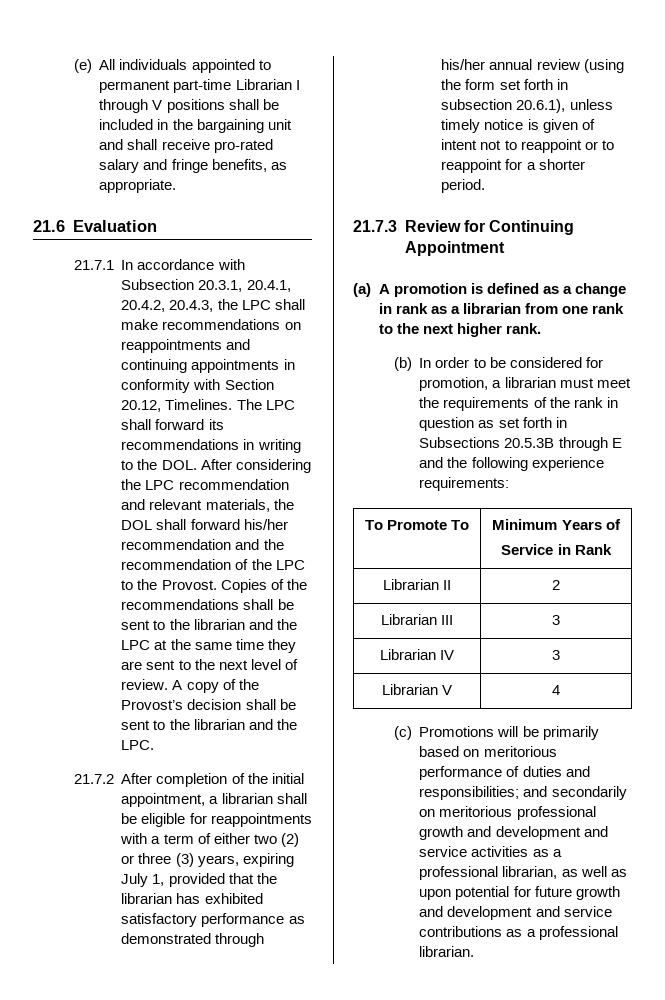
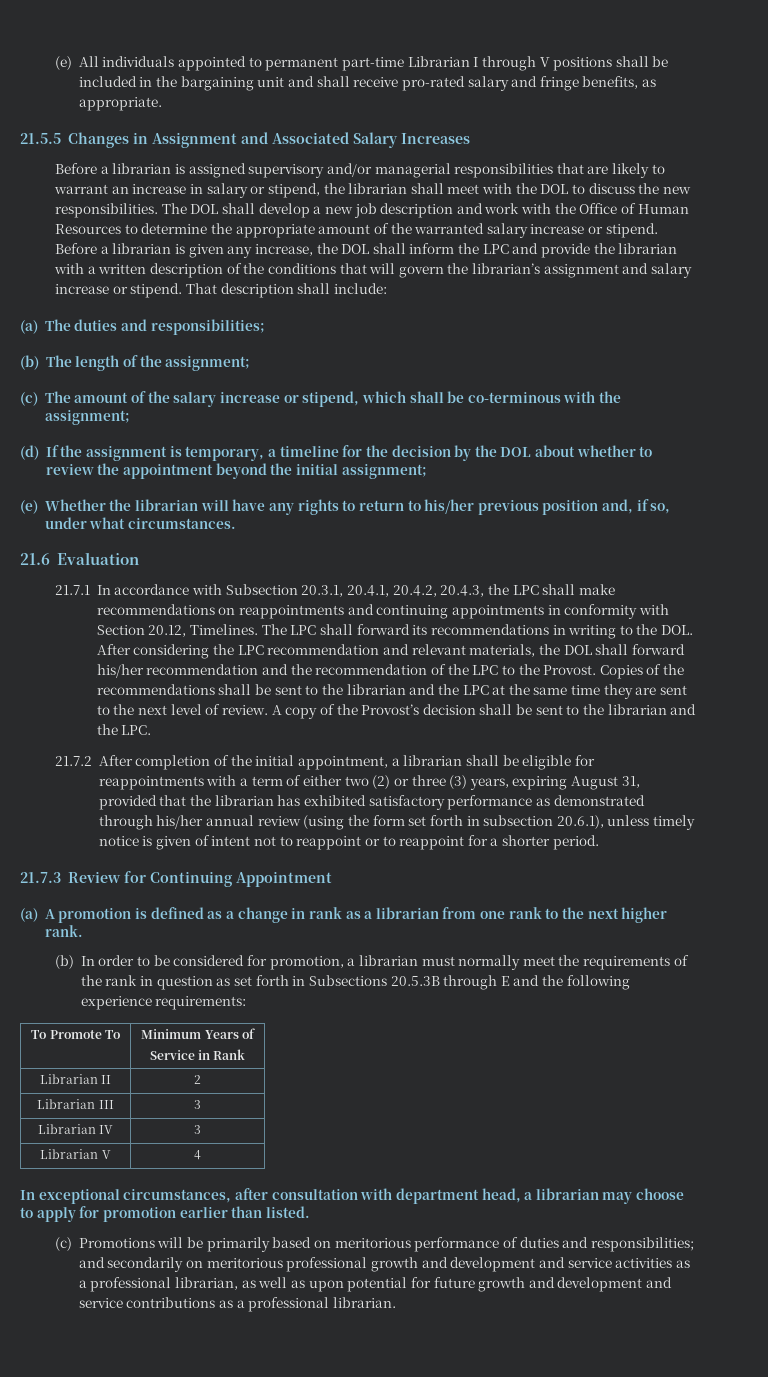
(177, 186) none -> [20,132,470,148] [54,163,665,178] [53,183,691,198] [54,203,689,218] [54,223,658,238] [54,243,678,258] [53,263,693,278] [54,283,387,298] [20,319,265,335] [20,355,251,371] [20,391,622,407] [44,410,130,425] [20,445,653,461] [45,463,427,479] [20,499,671,515] [44,517,237,529] // 21.5.5 Changes in Assignment and Associated Salary Increases // Before a librarian is assigned supervisory and/or managerial responsibilities that are likely to warrant an increase in salary or stipend, the librarian shall meet with the DOL to discuss the new responsibilities. The DOL shall develop a new job description and work with the Office of Human Resources to determine the appropriate amount of the warranted salary increase or stipend. Before a librarian is given any increase, the DOL shall inform the LPC and provide the librarian with a written description of the conditions that will govern the librarian’s assignment and salary increase or stipend. That description shall include: // (a) The duties and responsibilities; // (b) The length of the assignment; // (c) The amount of the salary increase or stipend, which shall be co-terminous with the assignment; // (d) If the assignment is temporary, a timeline for the decision by the DOL about whether to review the appointment beyond the initial assignment; // (e) Whether the librarian will have any rights to return to his/her previous position and, if so, under what circumstances.
[121,873,165,887] July 1, -> [571,776,640,790] August 31,
(594, 383) none -> [458,955,521,970] normally
(560, 690) none -> [20,1188,685,1204] [20,1206,310,1222] // In exceptional circumstances, after consultation with department head, a librarian may choose to apply for promotion earlier than listed.

